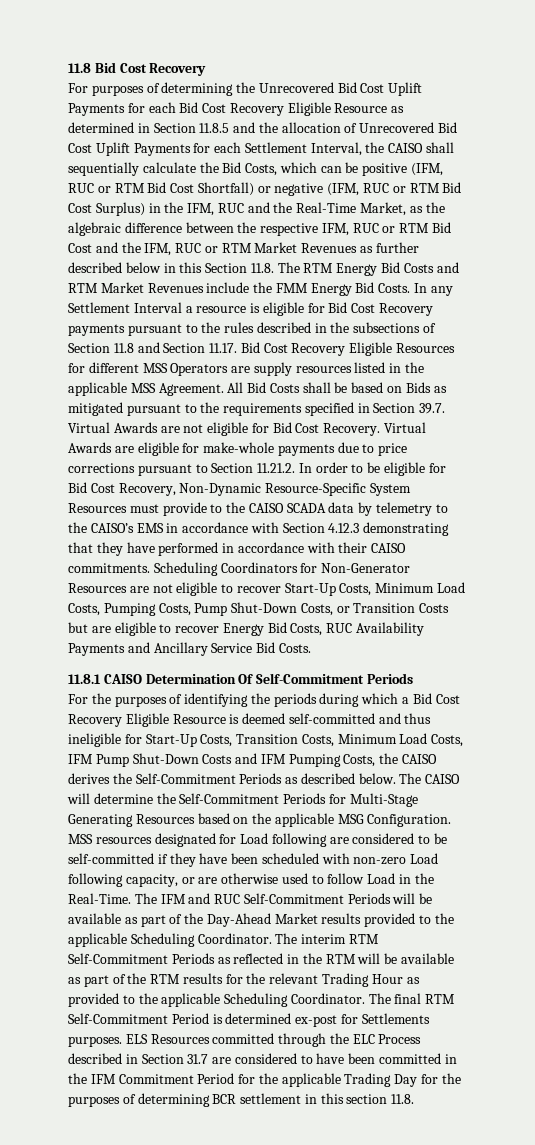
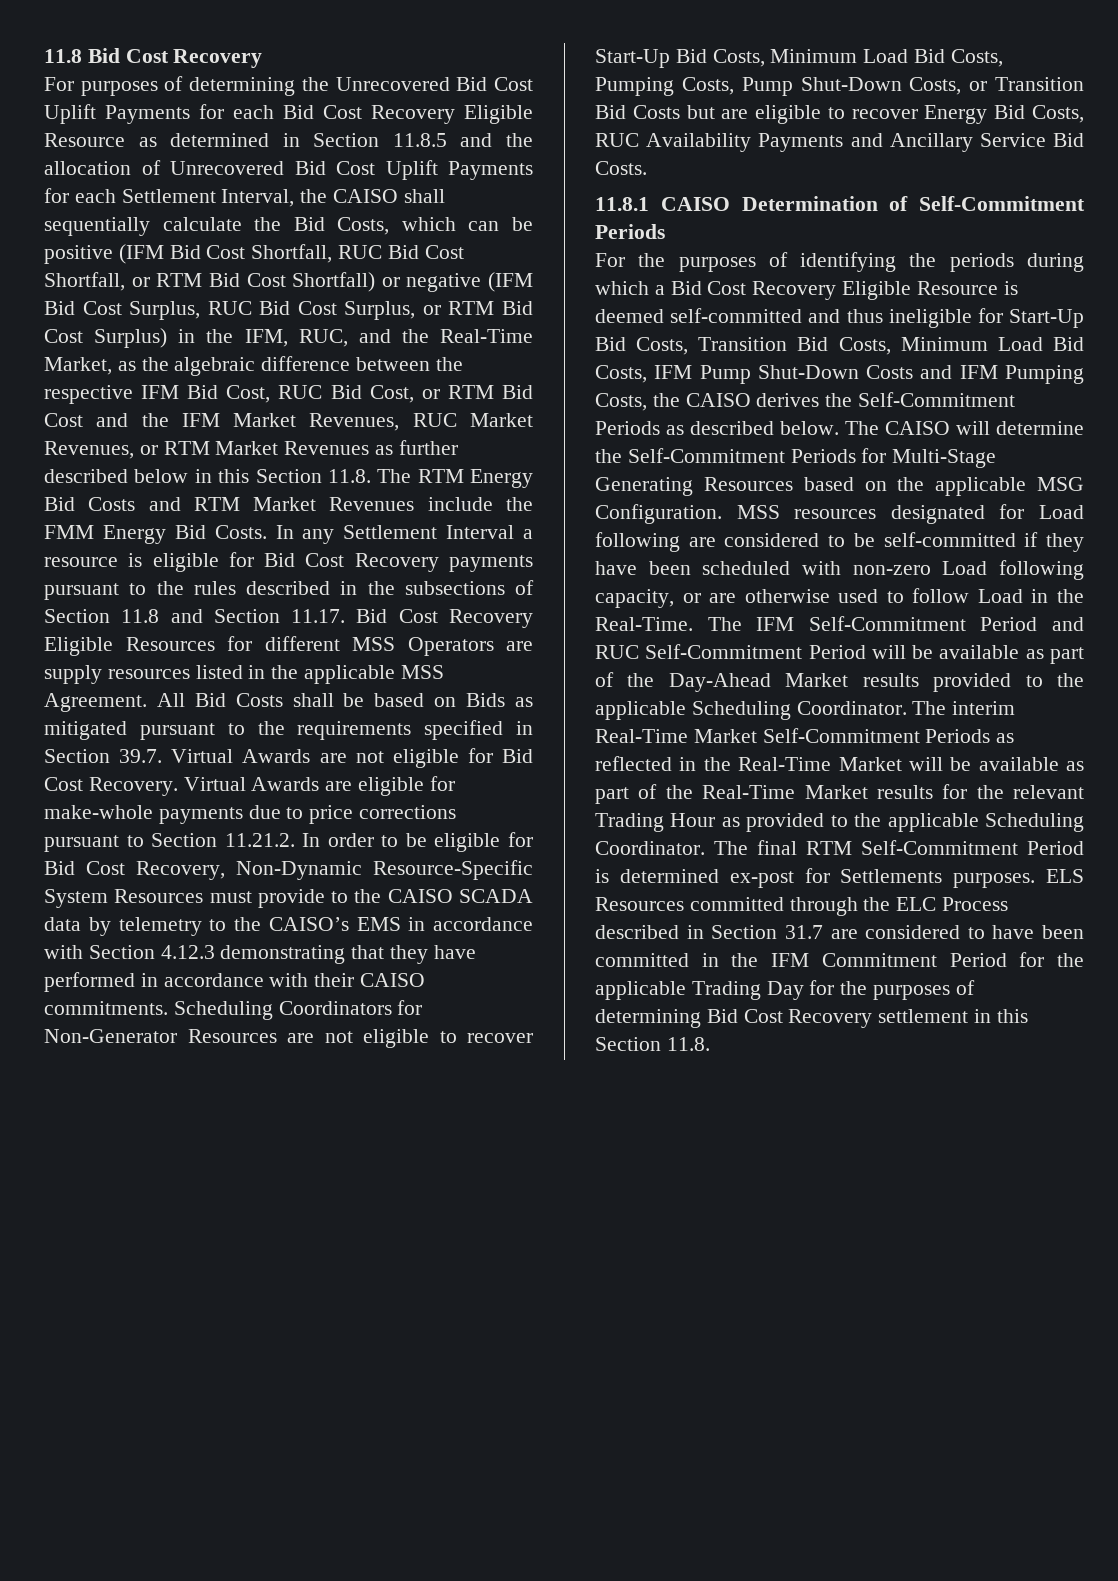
[411,163,444,176] [68,183,94,193] (IFM, RUC -> [118,244,464,264] [44,272,125,291] (IFM Bid Cost Shortfall, RUC Bid Cost Shortfall,
[327,183,390,196] (IFM, RUC -> [488,272,533,292] [44,301,416,320] (IFM Bid Cost Surplus, RUC Bid Cost Surplus,
[217,203,244,213] RUC -> [298,329,348,347] RUC,
[321,223,379,236] IFM, RUC -> [141,385,414,403] IFM Bid Cost, RUC Bid Cost,
[144,243,202,256] IFM, RUC -> [181,413,533,431] [44,441,134,459] IFM Market Revenues, RUC Market Revenues,
[339,582,466,596] Costs, Minimum Load -> [675,49,946,67] Bid Costs, Minimum Load Bid
(416, 608) none -> [595,105,626,119] Bid
[238,674,254,684] Of -> [889,196,909,211] of
(197, 740) none -> [595,337,626,351] Bid
[301,733,428,747] Costs, Minimum Load -> [797,337,1084,355] Bid Costs, Minimum Load Bid
(186, 899) none -> [808,616,1038,631] Self-Commitment Period
[347,893,391,904] Periods -> [808,645,866,659] Period
[348,934,379,944] RTM -> [595,729,757,743] Real-Time Market
[325,953,455,964] [68,973,181,987] RTM will be available as part of the RTM -> [738,757,1084,771] [595,784,868,804] Real-Time Market will be available as part of the Real-Time Market
[212,1094,237,1104] BCR -> [706,1009,873,1028] Bid Cost Recovery
[346,1094,388,1104] section -> [595,1037,661,1051] Section

